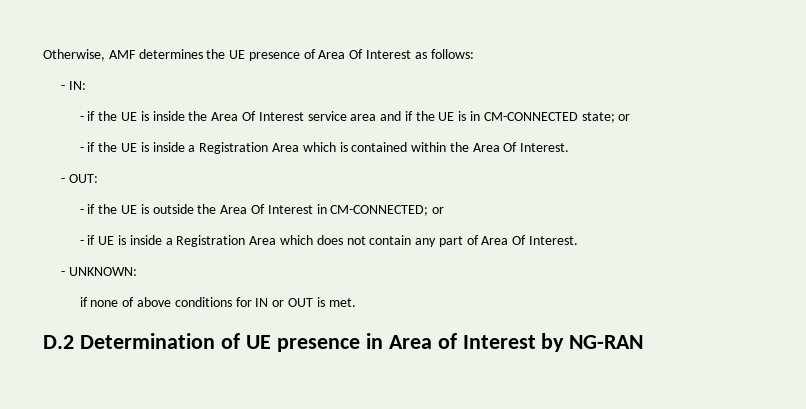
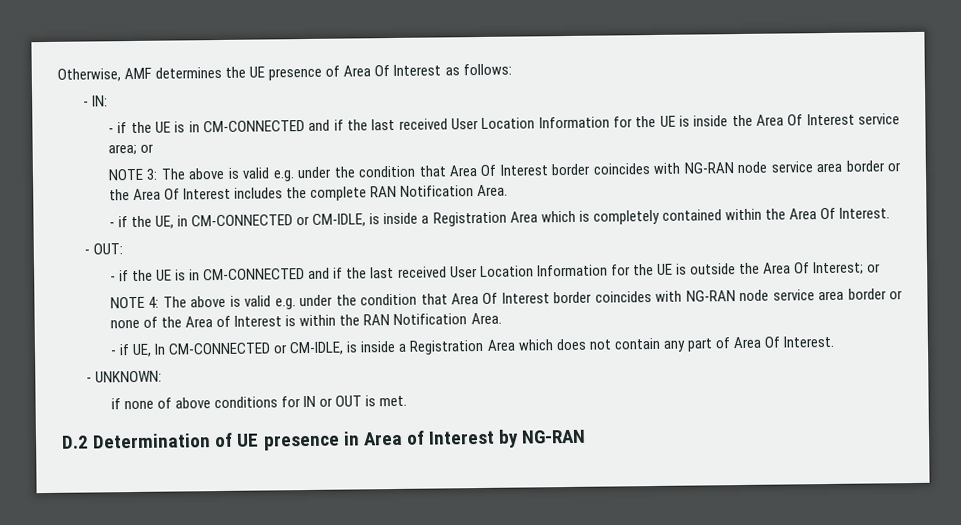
(149, 116) none -> [188,115,690,133] in CM-CONNECTED and if the last received User Location Information for the UE is
[350,111,631,123] [79,142,138,152] area and if the UE is in CM-CONNECTED state; or // - if the UE -> [107,143,154,156] [107,160,901,182] [108,184,509,201] [108,213,367,229] area; or // NOTE 3: The above is valid e.g. under the condition that Area Of Interest border coincides with NG-RAN node service area border or the Area Of Interest includes the complete RAN Notification Area. // - if the UE, in CM-CONNECTED or CM-IDLE,
(348, 147) none -> [592,209,660,225] completely
[152,204,445,216] [79,235,115,245] outside the Area Of Interest in CM-CONNECTED; or // - if UE -> [189,261,882,281] [109,288,903,310] [109,312,502,329] [109,341,345,358] in CM-CONNECTED and if the last received User Location Information for the UE is outside the Area Of Interest; or // NOTE 4: The above is valid e.g. under the condition that Area Of Interest border coincides with NG-RAN node service area border or none of the Area of Interest is within the RAN Notification Area. // - if UE, In CM-CONNECTED or CM-IDLE,

